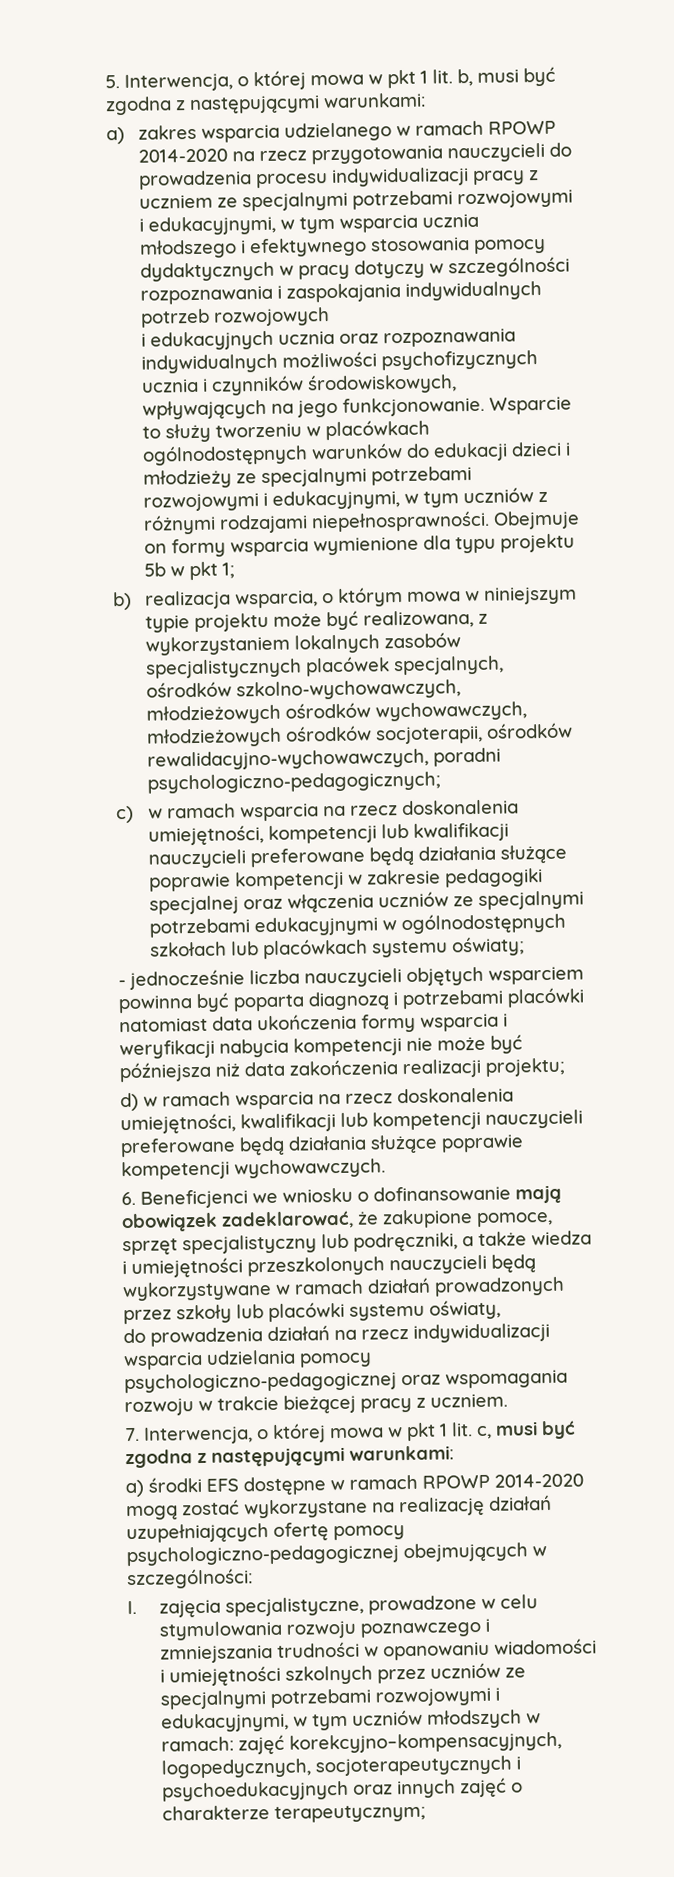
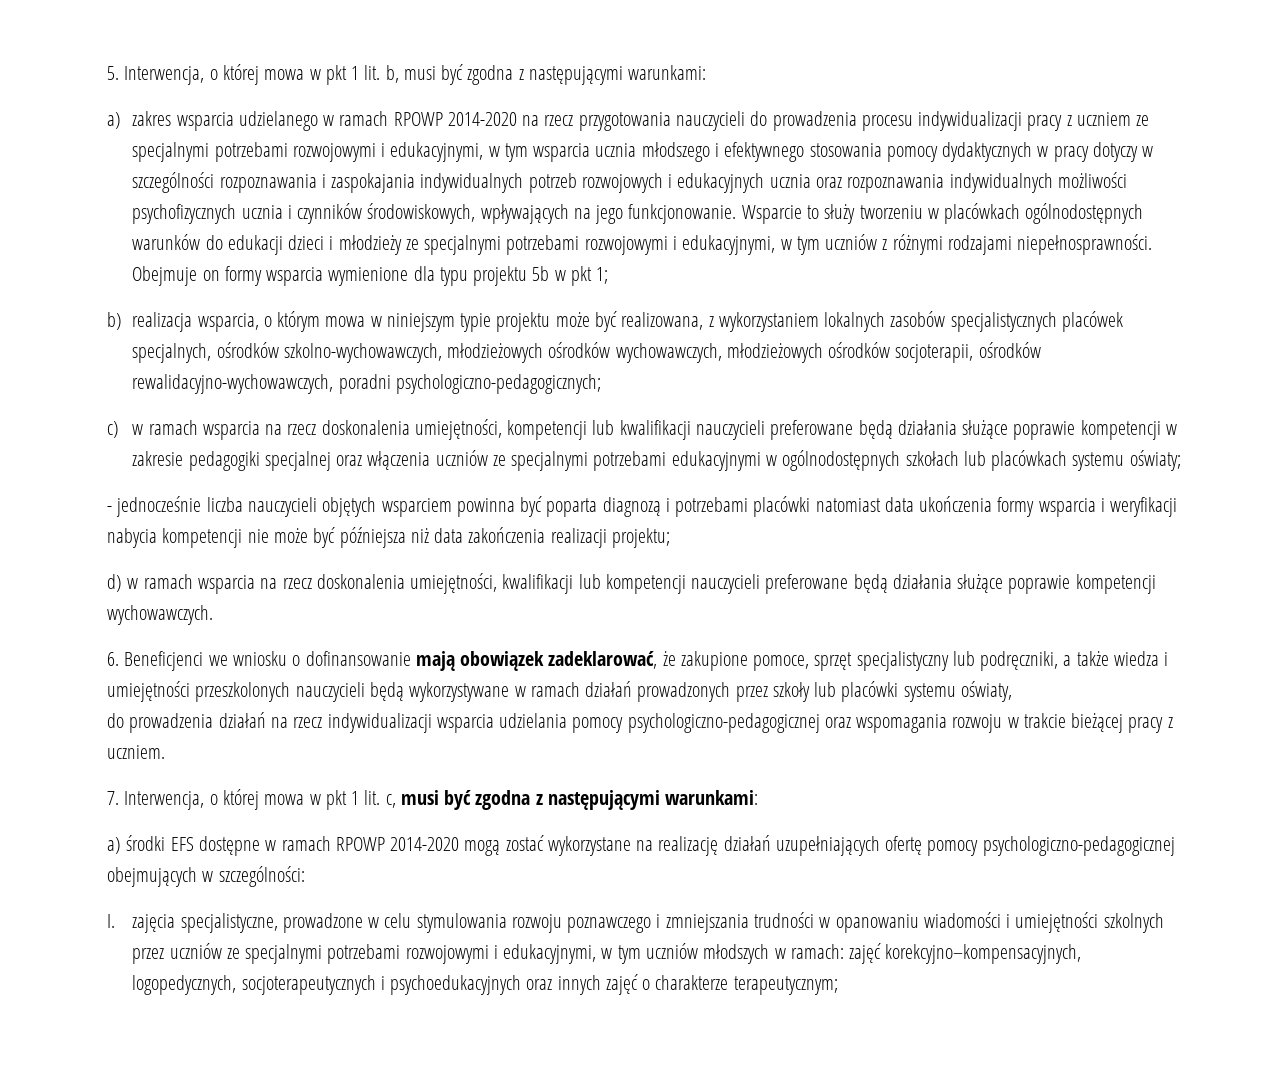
(330, 317) // -> (663, 183) none

